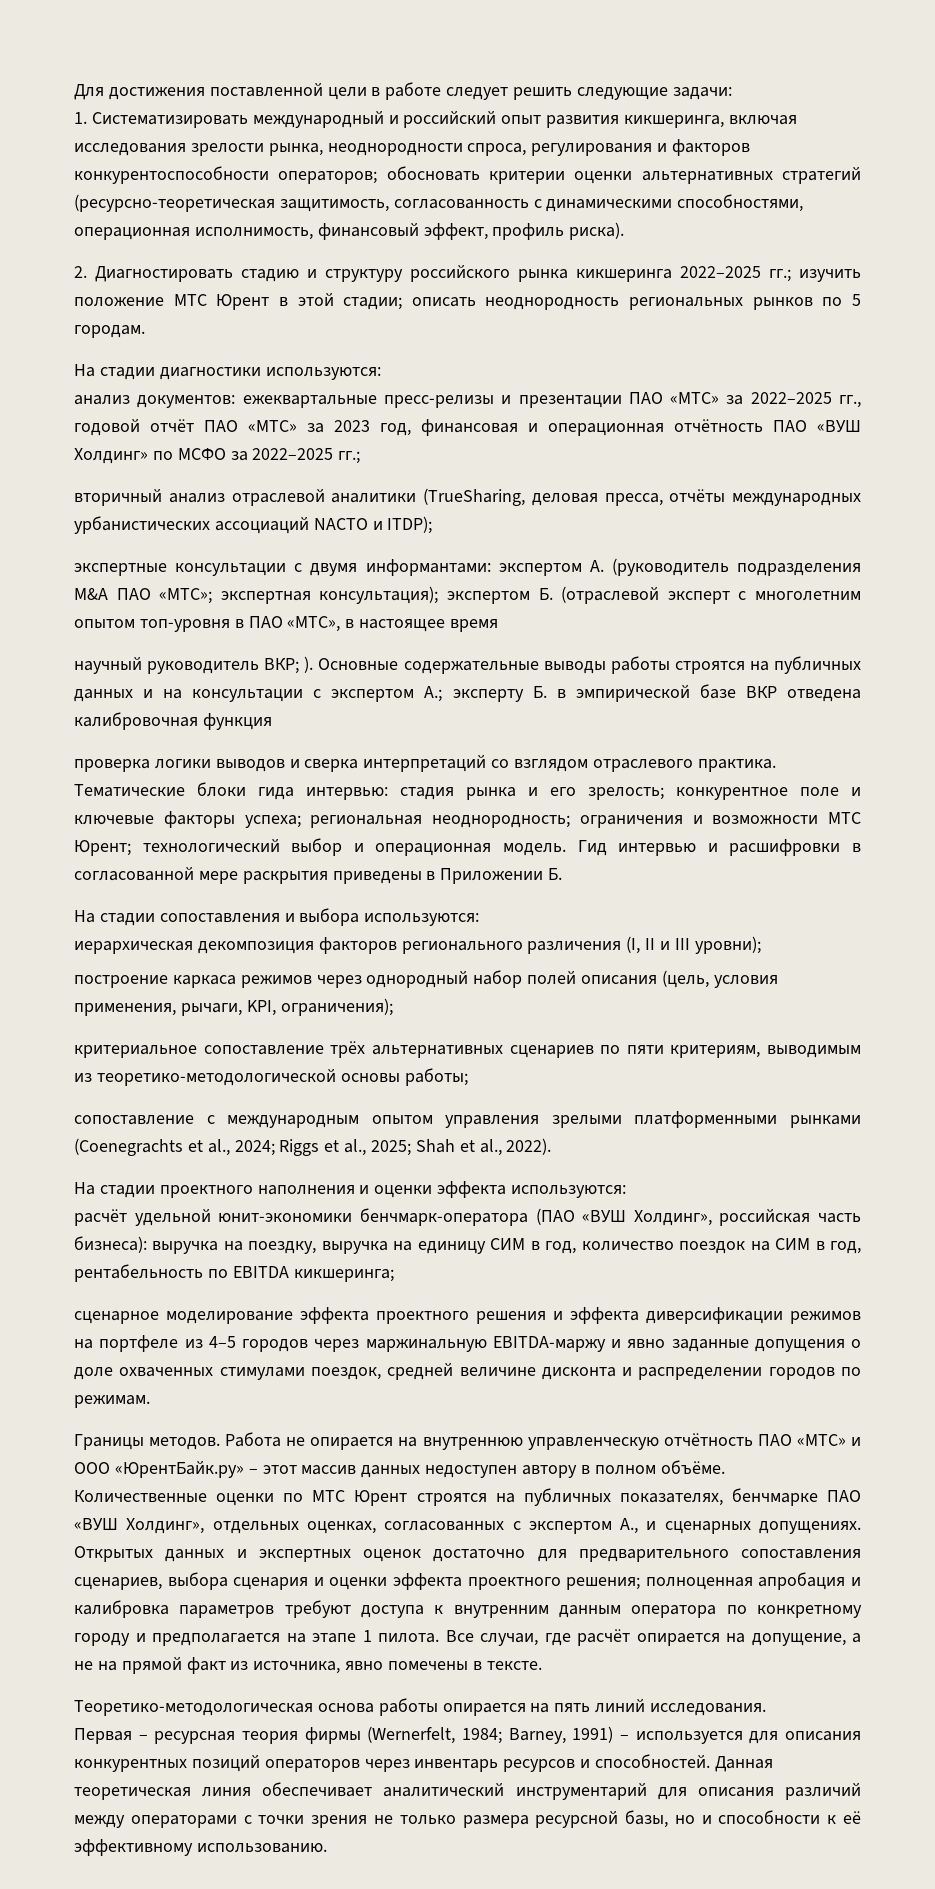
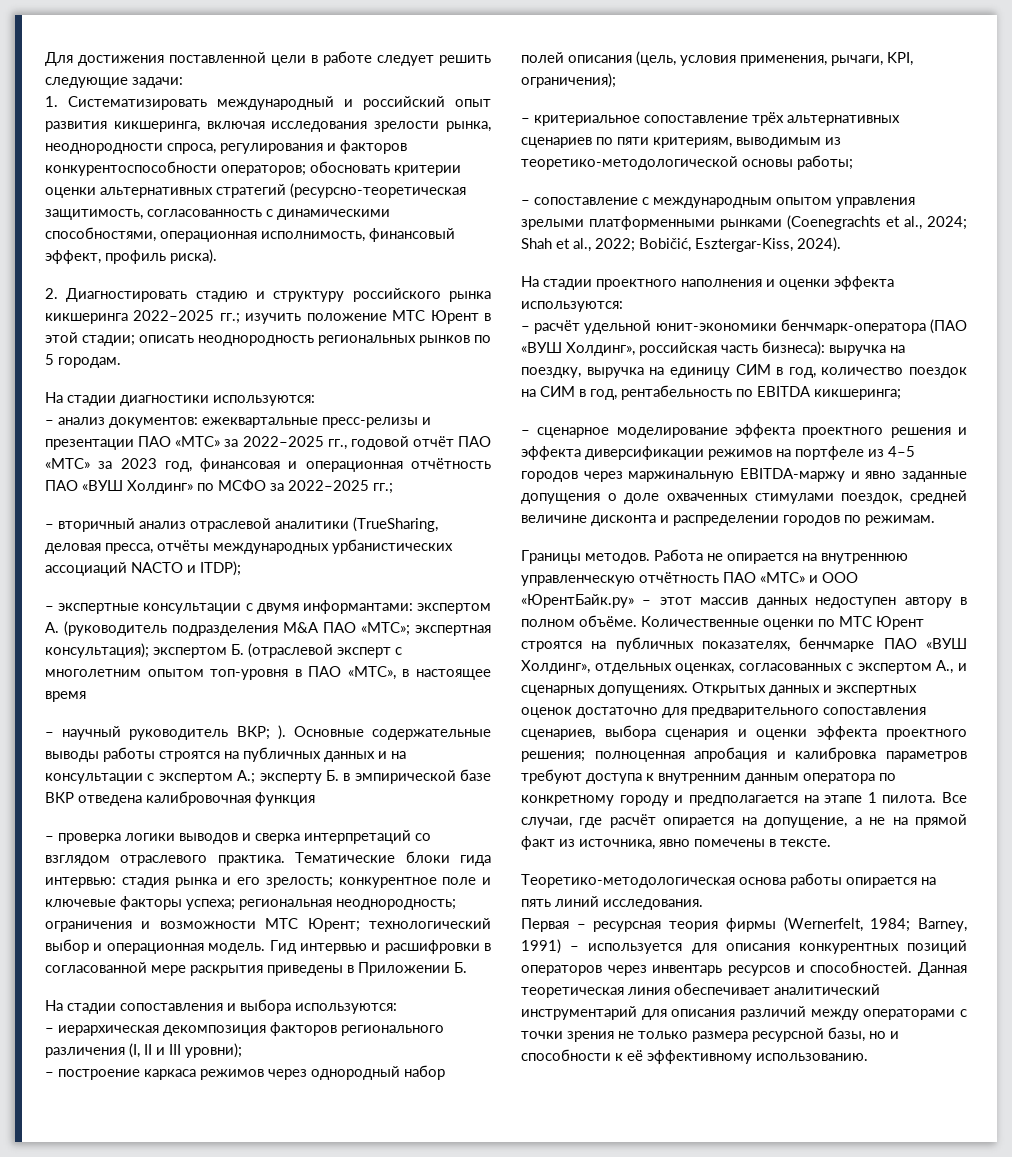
(381, 373) none -> [45,420,54,425] –
(361, 457) none -> [45,524,54,529] –
(433, 525) none -> [45,606,54,611] –
(499, 625) none -> [45,732,54,737] –
(272, 721) none -> [45,836,54,841] –
(480, 919) none -> [45,1028,54,1033] –
(761, 945) none -> [45,1072,54,1077] –
(393, 1007) none -> [521,118,530,123] –
(468, 1077) none -> [521,200,530,205] –
[279,1138,552,1156] Riggs et al., 2025; Shah et al., 2022). -> [521,237,841,252] Shah et al., 2022; Bobičić, Esztergar-Kiss, 2024).
(627, 1191) none -> [521,326,530,331] –
(394, 1275) none -> [521,430,530,435] –

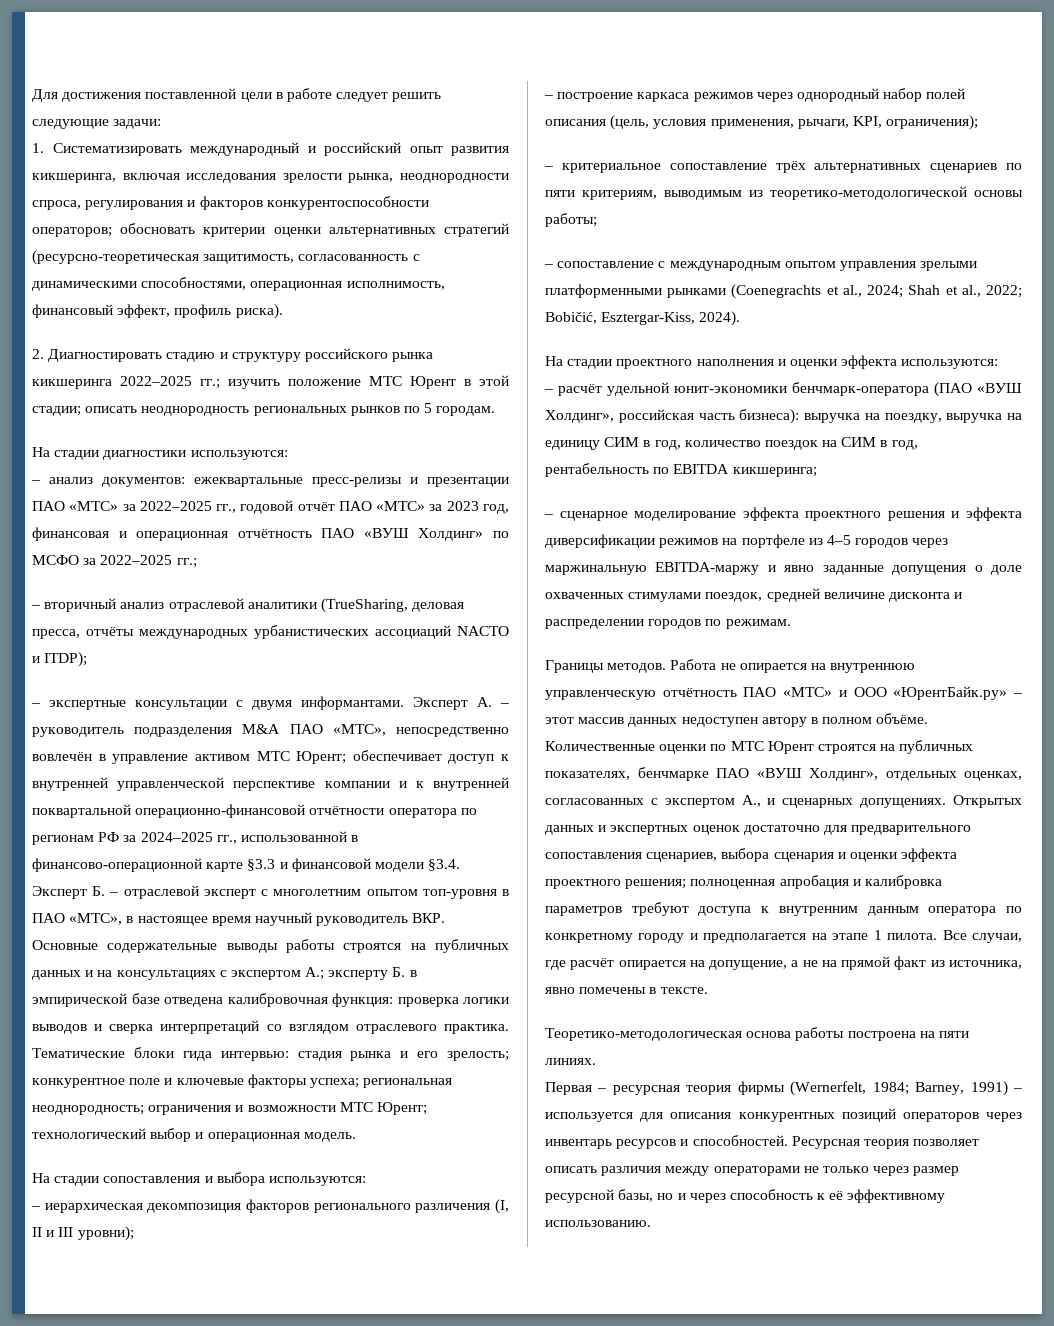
[302,600,491,614] [45,621,491,636] [45,643,333,658] информантами: экспертом А. (руководитель подразделения M&A ПАО «МТС»; экспертная консультация); экспертом Б. (отраслевой -> [301,696,509,710] [32,724,509,737] [32,750,509,764] [32,777,510,791] [32,804,477,818] [32,831,359,845] [32,858,461,872] [32,885,199,899] информантами. Эксперт А. – руководитель подразделения M&A ПАО «МТС», непосредственно вовлечён в управление активом МТС Юрент; обеспечивает доступ к внутренней управленческой перспективе компании и к внутренней поквартальной операционно-финансовой отчётности оператора по регионам РФ за 2024–2025 гг., использованной в финансово-операционной карте §3.3 и финансовой модели §3.4. Эксперт Б. – отраслевой
[45,732,54,737] // – -> (251, 921) none
[236,725,286,740] ВКР; ). -> [412,913,446,923] ВКР.
[45,773,143,784] консультации -> [116,970,216,980] консультациях
[45,792,74,803] ВКР -> (160, 998) none
[255,792,315,806] [45,836,54,841] функция // – -> [332,993,393,1007] функция:
[269,940,491,954] [45,962,467,976] Гид интервью и расшифровки в согласованной мере раскрытия приведены в Приложении Б. -> (356, 1137) none
[846,877,936,888] [521,896,703,910] опирается на пять линий исследования. -> [847,1031,969,1041] [545,1058,596,1065] построена на пяти линиях.
[918,962,967,976] [521,983,880,998] [521,1006,967,1020] [521,1031,748,1042] Данная теоретическая линия обеспечивает аналитический инструментарий для описания различий между операторами с точки зрения не только размера -> [791,1136,980,1149] [545,1166,960,1176] Ресурсная теория позволяет описать различия между операторами не только через размер
[521,1049,611,1061] способности -> [689,1189,813,1203] через способность

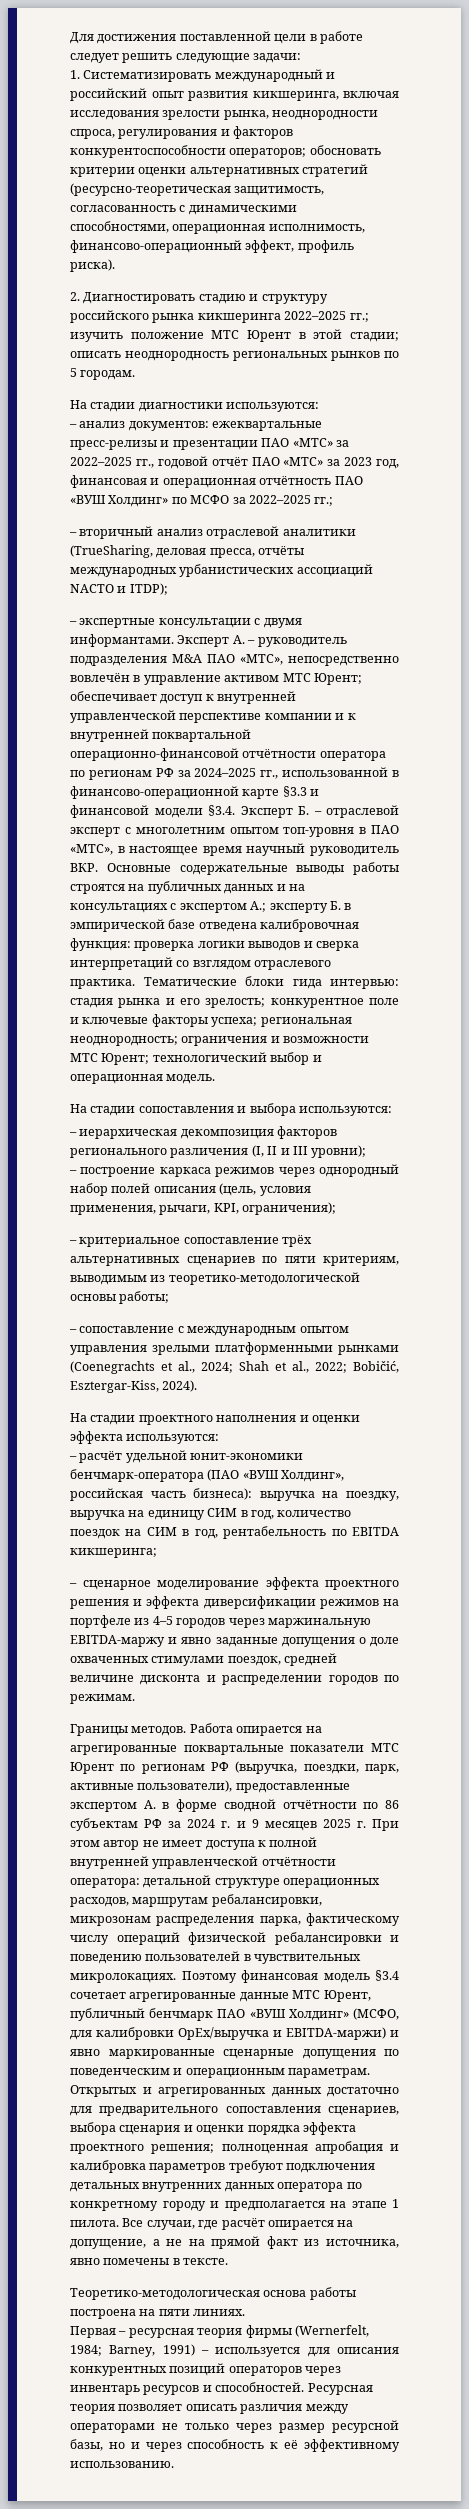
[32,304,113,318] финансовый -> [70,240,242,253] финансово-операционный
[720,663,916,673] [545,686,1022,700] [545,713,929,727] [545,740,974,754] [545,767,1022,781] [545,795,1022,808] [545,825,740,835] не опирается на внутреннюю управленческую отчётность ПАО «МТС» и ООО «ЮрентБайк.ру» – этот массив данных недоступен автору в полном объёме. Количественные оценки по МТС Юрент строятся на публичных показателях, бенчмарке ПАО «ВУШ Холдинг», отдельных оценках, согласованных с экспертом А., и сценарных допущениях. Открытых данных и экспертных оценок -> [236,1726,322,1736] [70,1743,400,1755] [70,1761,400,1774] [70,1780,350,1793] [70,1799,399,1812] [70,1818,399,1831] [70,1837,318,1850] [70,1856,336,1869] [70,1875,381,1888] [70,1894,322,1907] [70,1913,400,1926] [70,1932,399,1945] [70,1951,362,1964] [70,1970,399,1983] [70,1990,371,2002] [70,2008,399,2021] [70,2027,399,2040] [70,2049,399,2059] [70,2068,371,2078] [70,2085,322,2097] опирается на агрегированные поквартальные показатели МТС Юрент по регионам РФ (выручка, поездки, парк, активные пользователи), предоставленные экспертом А. в форме сводной отчётности по 86 субъектам РФ за 2024 г. и 9 месяцев 2025 г. При этом автор не имеет доступа к полной внутренней управленческой отчётности оператора: детальной структуре операционных расходов, маршрутам ребалансировки, микрозонам распределения парка, фактическому числу операций физической ребалансировки и поведению пользователей в чувствительных микролокациях. Поэтому финансовая модель §3.4 сочетает агрегированные данные МТС Юрент, публичный бенчмарк ПАО «ВУШ Холдинг» (МСФО, для калибровки OpEx/выручка и EBITDA-маржи) и явно маркированные сценарные допущения по поведенческим и операционным параметрам. Открытых и агрегированных данных
(897, 857) none -> [247,2125,300,2135] порядка
[698,906,919,916] доступа к внутренним данным -> [286,2163,376,2173] [70,2182,275,2192] подключения детальных внутренних данных

